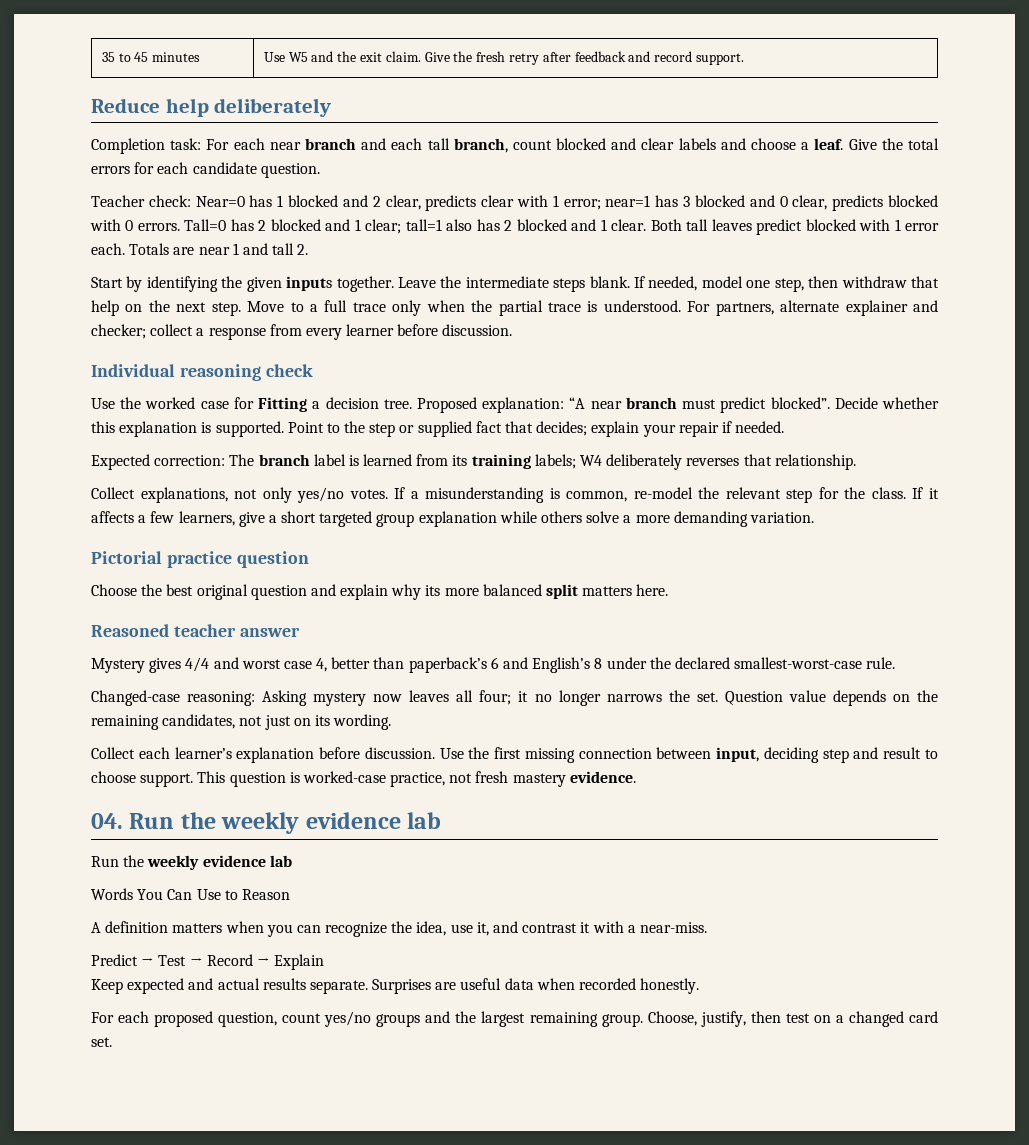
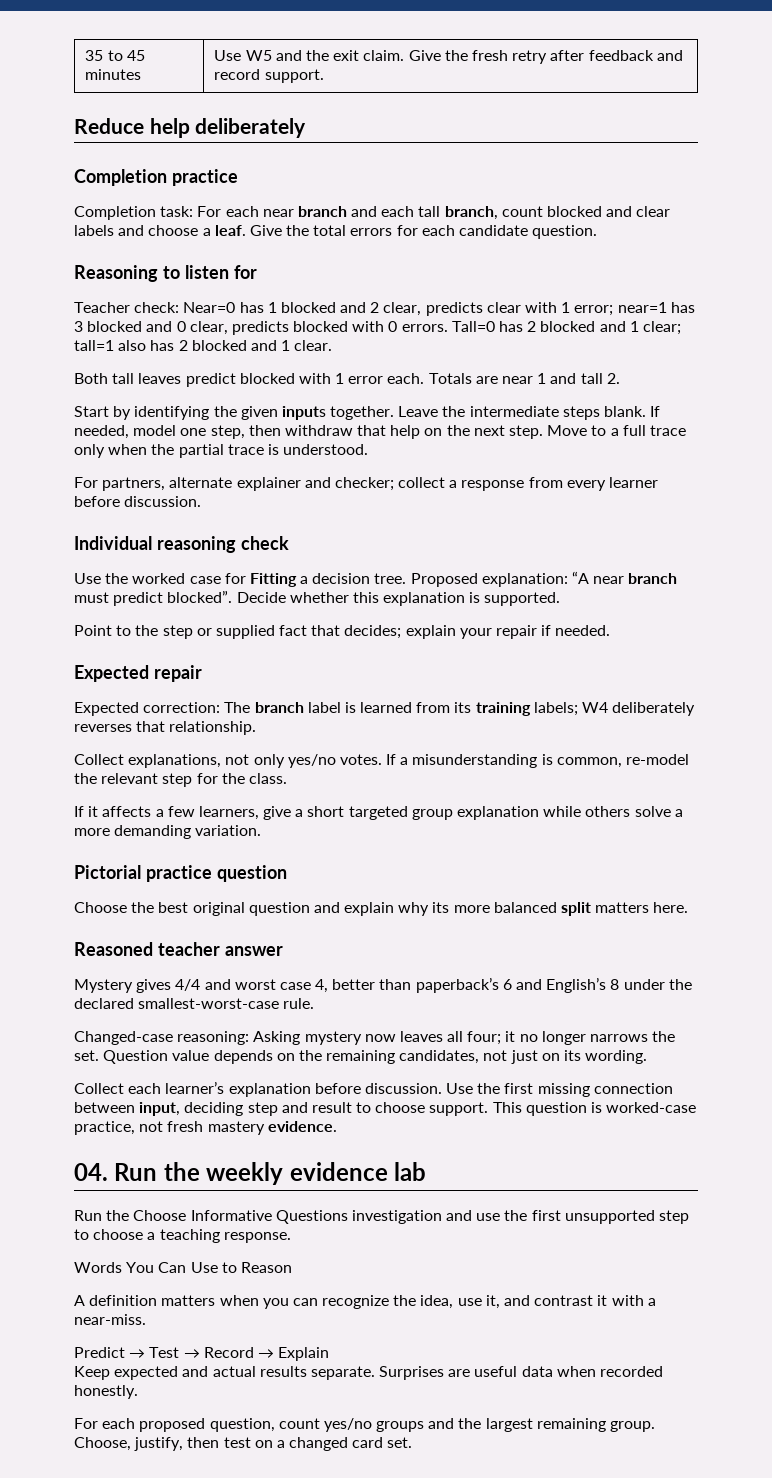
(332, 107) none -> [74,169,238,186] // Completion practice
(320, 170) none -> [74,265,257,282] // Reasoning to listen for
(647, 225) none -> (333, 345) //
(681, 306) none -> (369, 449) //
(284, 429) none -> (561, 599) //
(785, 427) none -> [74,665,202,682] // Expected repair
(906, 493) none -> (287, 778) //
[147,855,292,870] weekly evidence lab -> [133,1210,690,1224] [74,1229,291,1243] Choose Informative Questions investigation and use the first unsupported step to choose a teaching response.

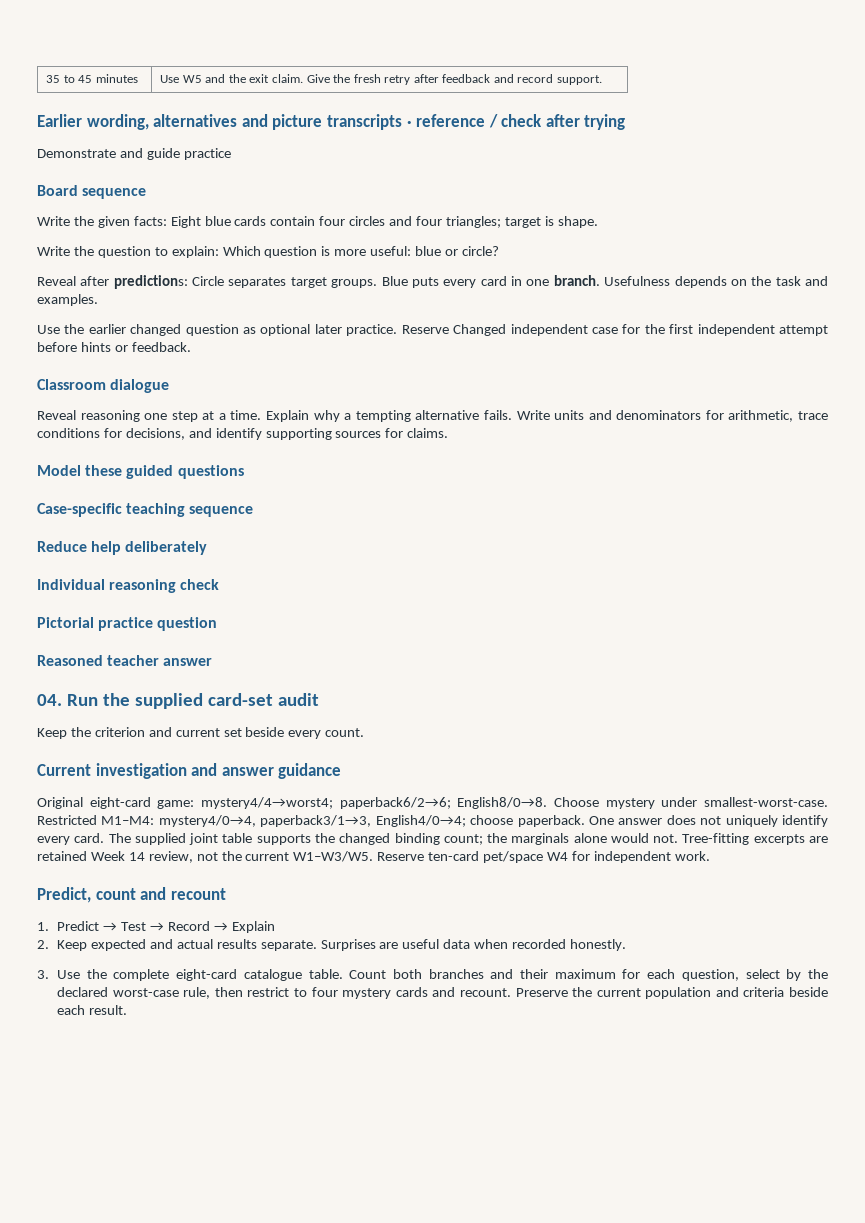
[74,118,307,138] [74,169,238,186] [74,206,671,220] [74,225,598,239] [74,265,257,282] [74,302,695,316] [74,321,681,335] [74,340,333,351] [74,373,620,387] [74,406,661,420] [74,425,686,439] [74,444,369,458] [74,477,659,491] [74,496,202,507] [74,536,289,553] [74,571,678,587] [74,590,561,606] [74,625,611,639] [74,665,202,682] [74,702,696,716] [74,721,257,735] [74,754,690,768] [74,773,287,787] [74,806,683,820] [74,825,262,839] [74,865,287,882] [74,902,689,916] [74,942,283,956] [74,977,692,993] [74,998,315,1009] [74,1031,676,1045] [74,1050,648,1064] [74,1081,673,1097] [74,1102,697,1116] [74,1121,337,1135] [74,1162,427,1185] [74,1210,690,1224] [74,1229,291,1243] [74,1262,292,1273] [74,1295,656,1309] [74,1314,146,1325] Reduce help deliberately // Completion practice // Completion task: For each near branch and each tall branch, count blocked and clear labels and choose a leaf. Give the total errors for each candidate question. // Reasoning to listen for // Teacher check: Near=0 has 1 blocked and 2 clear, predicts clear with 1 error; near=1 has 3 blocked and 0 clear, predicts blocked with 0 errors. Tall=0 has 2 blocked and 1 clear; tall=1 also has 2 blocked and 1 clear. // Both tall leaves predict blocked with 1 error each. Totals are near 1 and tall 2. // Start by identifying the given inputs together. Leave the intermediate steps blank. If needed, model one step, then withdraw that help on the next step. Move to a full trace only when the partial trace is understood. // For partners, alternate explainer and checker; collect a response from every learner before discussion. // Individual reasoning check // Use the worked case for Fitting a decision tree. Proposed explanation: “A near branch must predict blocked”. Decide whether this explanation is supported. // Point to the step or supplied fact that decides; explain your repair if needed. // Expected repair // Expected correction: The branch label is learned from its training labels; W4 deliberately reverses that relationship. // Collect explanations, not only yes/no votes. If a misunderstanding is common, re-model the relevant step for the class. // If it affects a few learners, give a short targeted group explanation while others solve a more demanding variation. // Pictorial practice question // Choose the best original question and explain why its more balanced split matters here. // Reasoned teacher answer // Mystery gives 4/4 and worst case 4, better than paperback’s 6 and English’s 8 under the declared smallest-worst-case rule. // Changed-case reasoning: Asking mystery now leaves all four; it no longer narrows the set. Question value depends on the remaining candidates, not just on its wording. // Collect each learner’s explanation before discussion. Use the first missing connection between input, deciding step and result to choose support. This question is worked-case practice, not fresh mastery evidence. // 04. Run the weekly evidence lab // Run the Choose Informative Questions investigation and use the first unsupported step to choose a teaching response. // Words You Can Use to Reason // A definition matters when you can recognize the idea, use it, and contrast it with a near-miss. // -> [37,114,626,130] [37,148,231,160] [37,185,147,199] [37,216,598,228] [37,246,499,258] [37,275,828,289] [37,294,98,306] [37,324,828,336] [37,342,191,352] [37,379,170,393] [37,410,828,422] [37,428,449,440] [37,465,244,479] [37,503,254,517] [37,541,208,555] [37,579,220,593] [37,617,218,631] [37,655,213,666] [37,693,319,709] [37,727,365,739] [37,763,342,779] [37,797,828,809] [37,815,828,827] [37,833,829,845] [37,851,710,863] [37,887,226,903] [37,922,49,931] Earlier wording, alternatives and picture transcripts · reference / check after trying // Demonstrate and guide practice // Board sequence // Write the given facts: Eight blue cards contain four circles and four triangles; target is shape. // Write the question to explain: Which question is more useful: blue or circle? // Reveal after predictions: Circle separates target groups. Blue puts every card in one branch. Usefulness depends on the task and examples. // Use the earlier changed question as optional later practice. Reserve Changed independent case for the first independent attempt before hints or feedback. // Classroom dialogue // Reveal reasoning one step at a time. Explain why a tempting alternative fails. Write units and denominators for arithmetic, trace conditions for decisions, and identify supporting sources for claims. // Model these guided questions // Case-specific teaching sequence // Reduce help deliberately // Individual reasoning check // Pictorial practice question // Reasoned teacher answer // 04. Run the supplied card-set audit // Keep the criterion and current set beside every count. // Current investigation and answer guidance // Original eight-card game: mystery4/4→worst4; paperback6/2→6; English8/0→8. Choose mystery under smallest-worst-case. Restricted M1–M4: mystery4/0→4, paperback3/1→3, English4/0→4; choose paperback. One answer does not uniquely identify every card. The supplied joint table supports the changed binding count; the marginals alone would not. Tree-fitting excerpts are retained Week 14 review, not the current W1–W3/W5. Reserve ten-card pet/space W4 for independent work. // Predict, count and recount // 1.
(330, 1354) none -> [37,940,49,949] 2.
[74,1418,656,1432] [74,1437,413,1451] For each proposed question, count yes/no groups and the largest remaining group. Choose, justify, then test on a changed card set. -> [37,969,829,981] [57,987,828,999] [57,1005,127,1015] 3. Use the complete eight-card catalogue table. Count both branches and their maximum for each question, select by the declared worst-case rule, then restrict to four mystery cards and recount. Preserve the current population and criteria beside each result.

